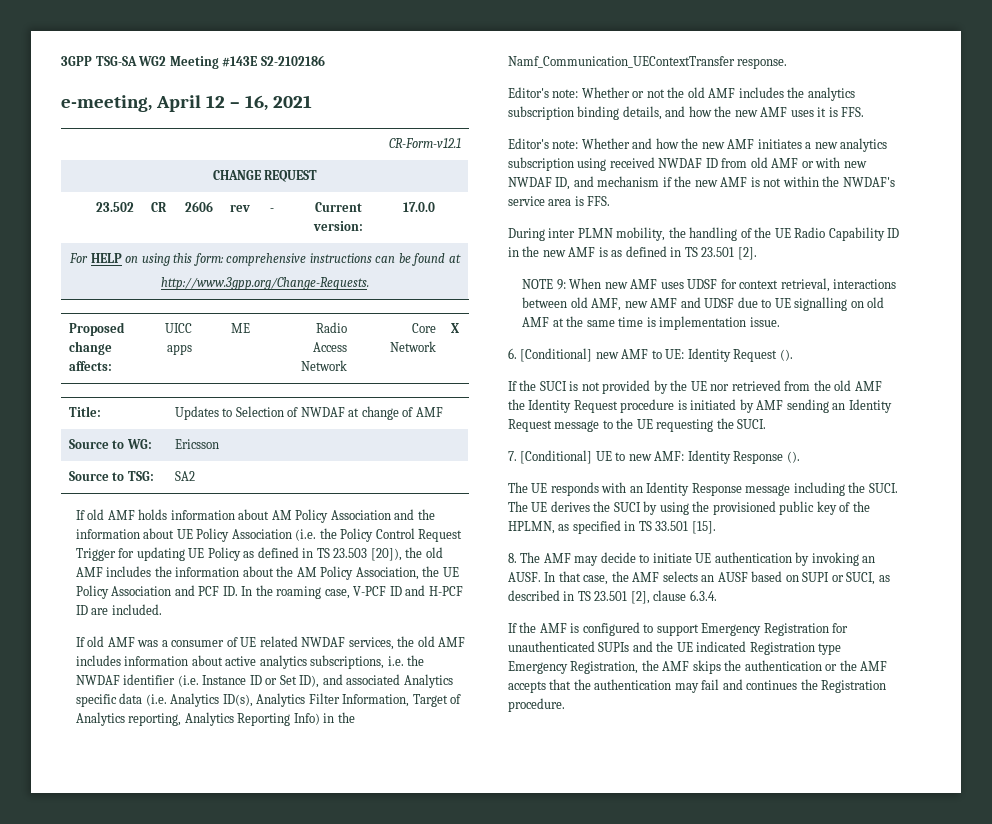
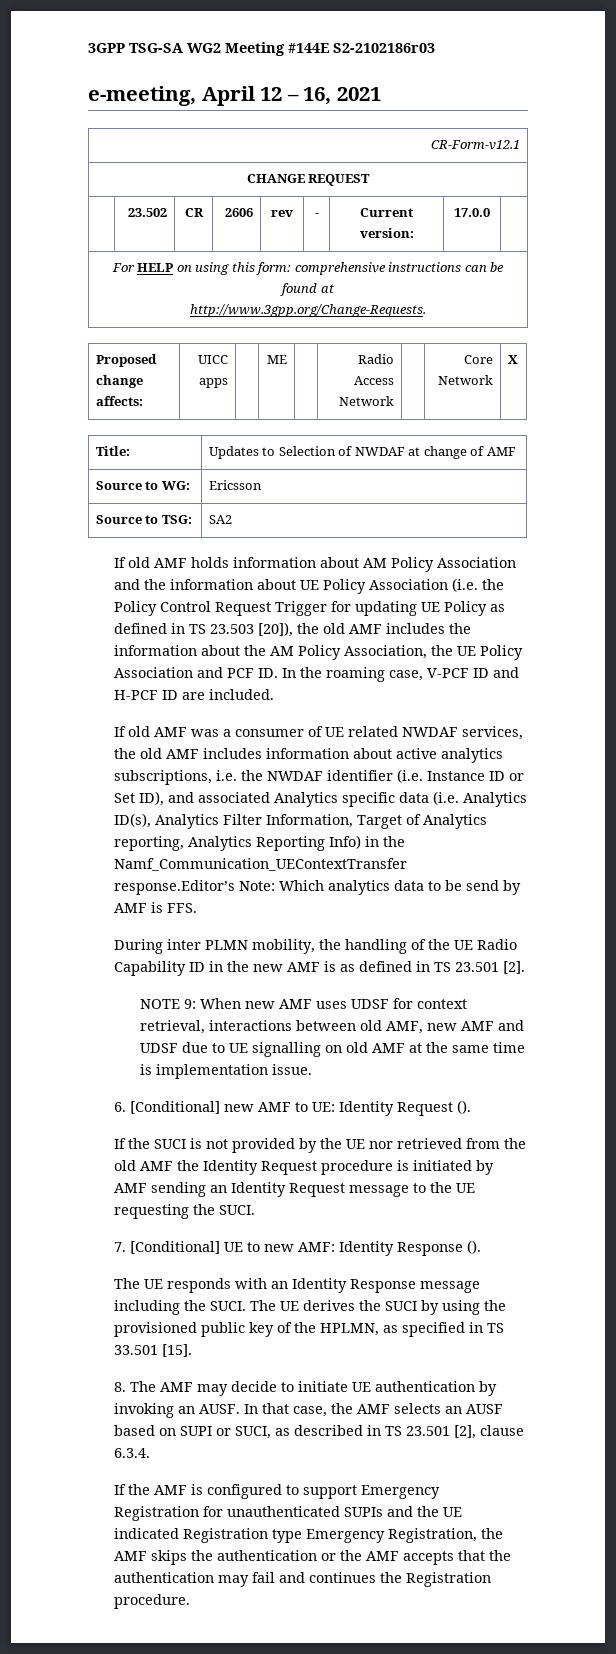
[222,55,325,67] #143E S2-2102186 -> [288,43,435,53] #144E S2-2102186r03
[737,58,788,69] [507,87,855,101] [507,106,865,120] [507,138,888,152] [507,157,867,171] [507,176,895,190] [507,196,572,206] response. // Editor's note: Whether or not the old AMF includes the analytics subscription binding details, and how the new AMF uses it is FFS. // Editor's note: Whether and how the new AMF initiates a new analytics subscription using received NWDAF ID from old AMF or with new NWDAF ID, and mechanism if the new AMF is not within the NWDAF's service area -> [114,880,522,895] [114,903,148,913] response.Editor’s Note: Which analytics data to be send by AMF

